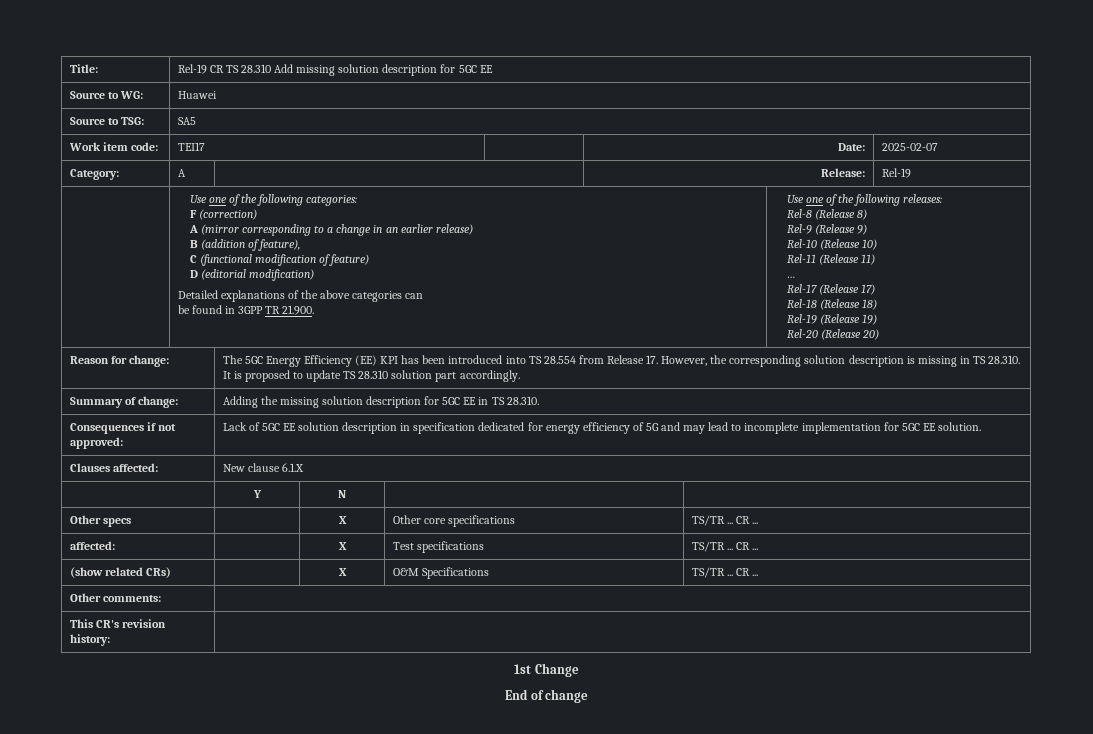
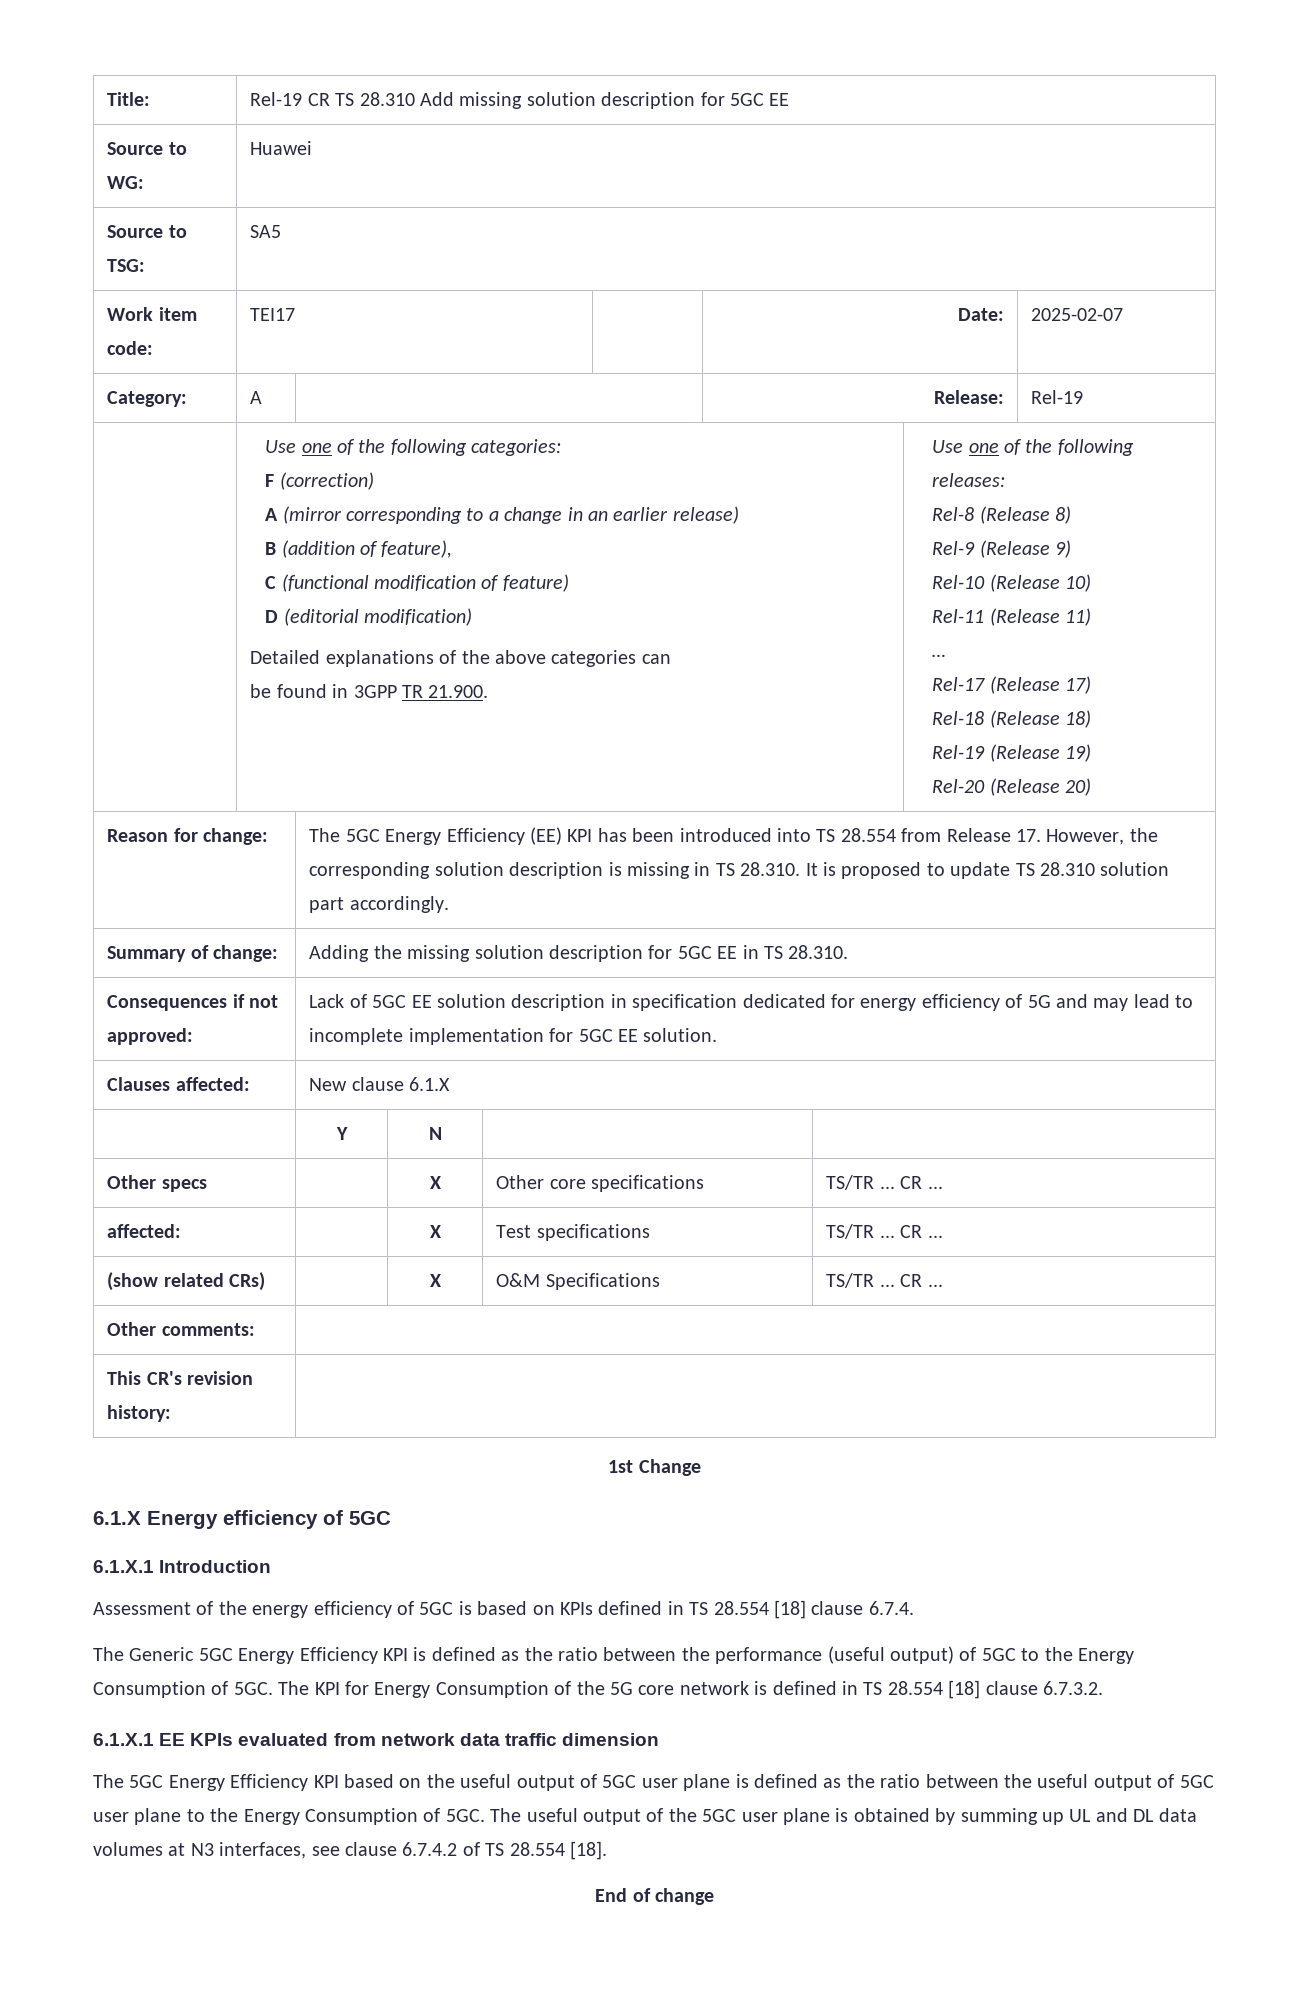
(579, 670) none -> [93,1510,391,1529] [93,1560,272,1573] [93,1600,914,1619] [93,1646,1134,1664] [93,1680,1103,1699] [93,1733,660,1746] [93,1774,1214,1791] [93,1808,1197,1825] [93,1841,607,1860] // 6.1.X Energy efficiency of 5GC // 6.1.X.1 Introduction // Assessment of the energy efficiency of 5GC is based on KPIs defined in TS 28.554 [18] clause 6.7.4. // The Generic 5GC Energy Efficiency KPI is defined as the ratio between the performance (useful output) of 5GC to the Energy Consumption of 5GC. The KPI for Energy Consumption of the 5G core network is defined in TS 28.554 [18] clause 6.7.3.2. // 6.1.X.1 EE KPIs evaluated from network data traffic dimension // The 5GC Energy Efficiency KPI based on the useful output of 5GC user plane is defined as the ratio between the useful output of 5GC user plane to the Energy Consumption of 5GC. The useful output of the 5GC user plane is obtained by summing up UL and DL data volumes at N3 interfaces, see clause 6.7.4.2 of TS 28.554 [18].

